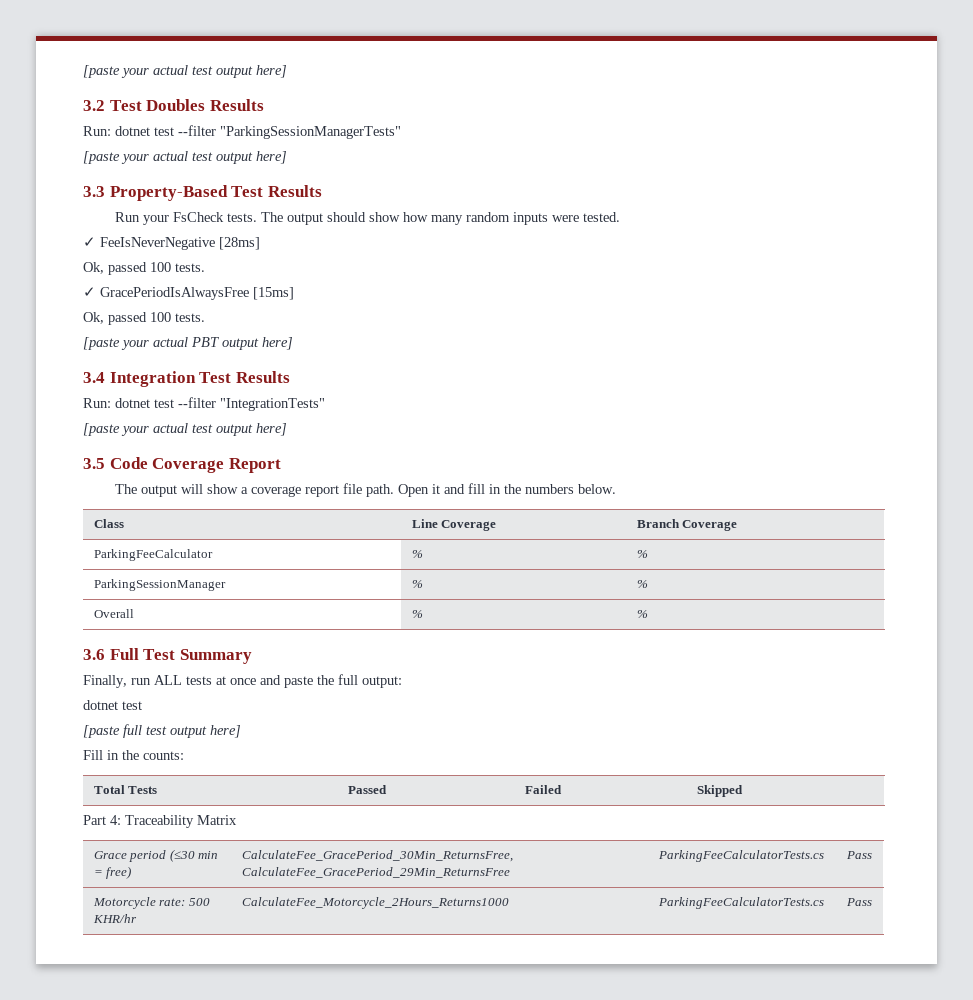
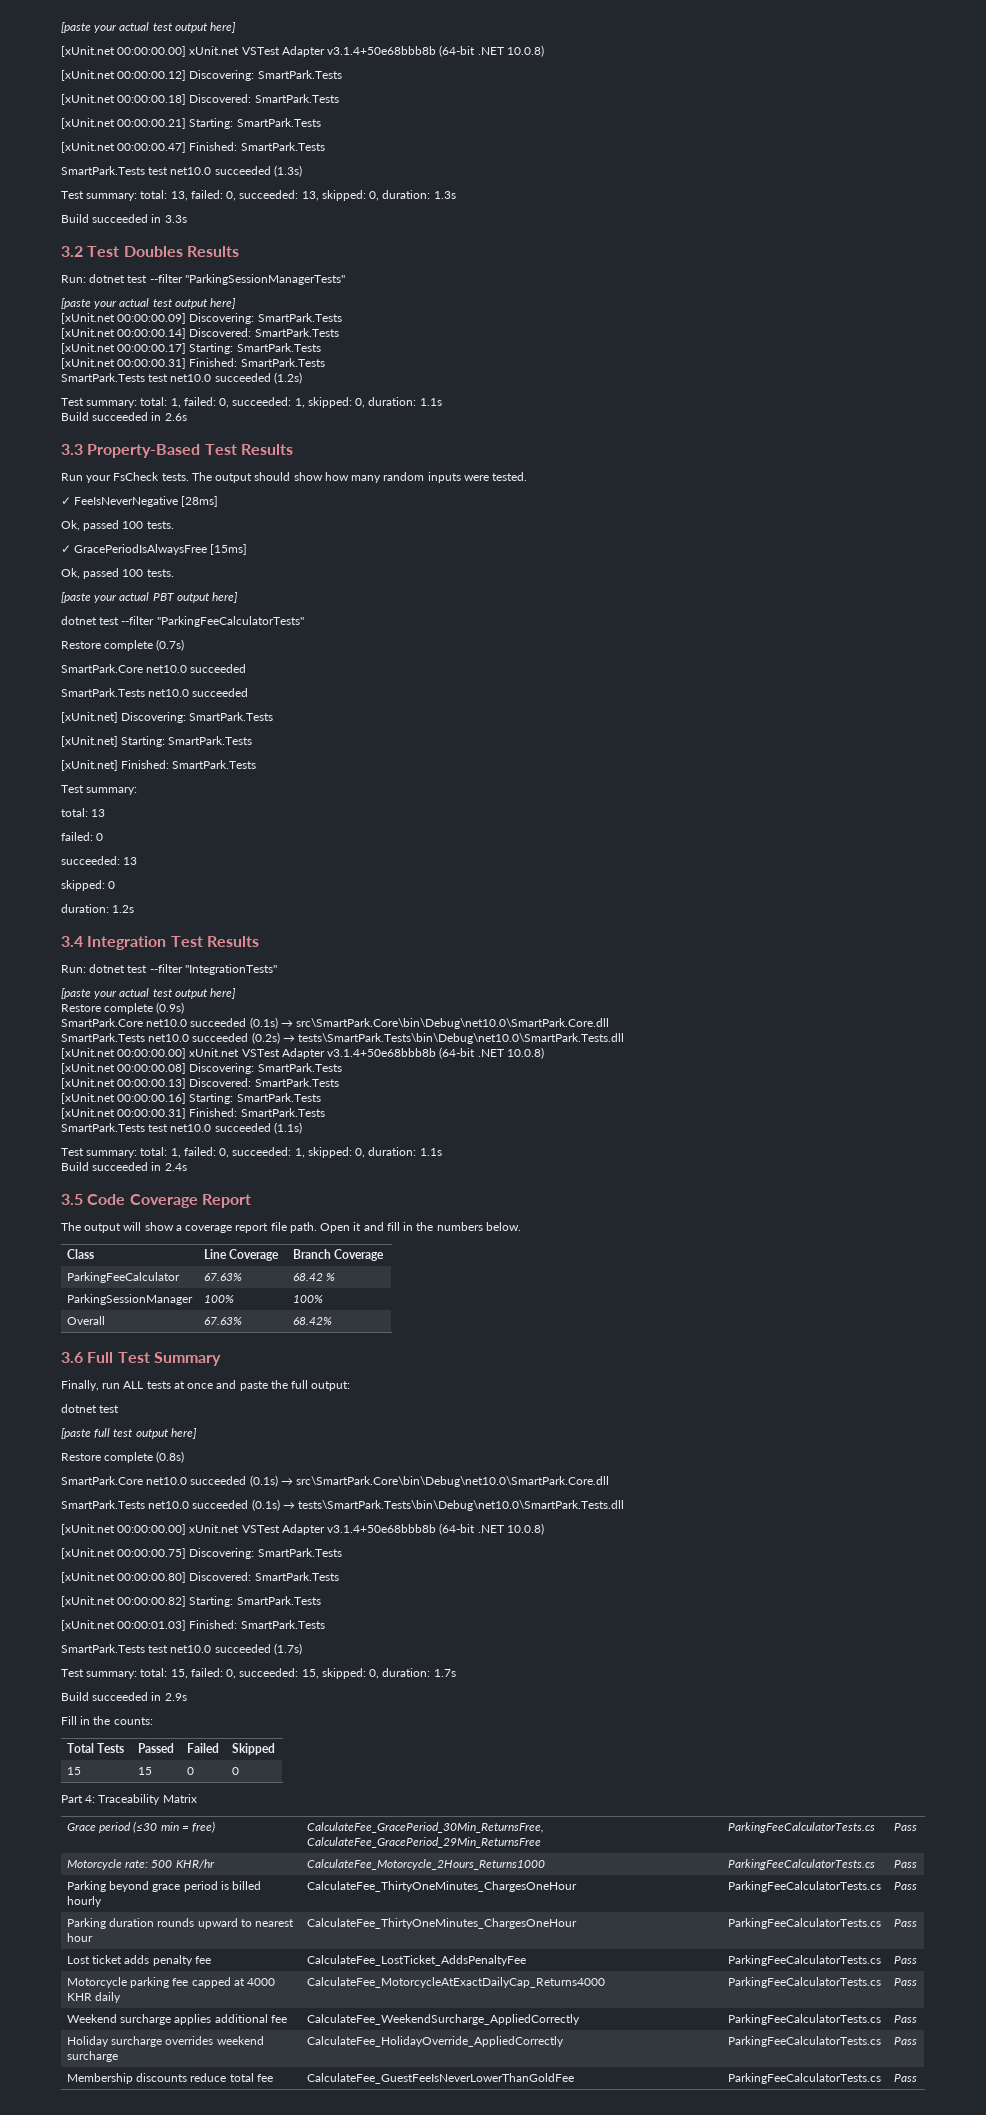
[83,65,287,78] [paste your actual test output here] -> [61,22,237,33] [61,45,544,57] [61,70,342,81] [61,94,339,105] [61,118,321,129] [61,142,325,153] [61,165,302,177] [61,190,456,201] [61,214,187,223] [paste your actual test output here] // [xUnit.net 00:00:00.00] xUnit.net VSTest Adapter v3.1.4+50e68bbb8b (64-bit .NET 10.0.8) // [xUnit.net 00:00:00.12] Discovering: SmartPark.Tests // [xUnit.net 00:00:00.18] Discovered: SmartPark.Tests // [xUnit.net 00:00:00.21] Starting: SmartPark.Tests // [xUnit.net 00:00:00.47] Finished: SmartPark.Tests // SmartPark.Tests test net10.0 succeeded (1.3s) // Test summary: total: 13, failed: 0, succeeded: 13, skipped: 0, duration: 1.3s // Build succeeded in 3.3s
(287, 157) none -> [61,313,342,324] [61,328,339,339] [61,343,321,354] [61,358,325,369] [61,372,302,384] [61,397,442,408] [61,412,187,421] // [xUnit.net 00:00:00.09] Discovering: SmartPark.Tests // [xUnit.net 00:00:00.14] Discovered: SmartPark.Tests // [xUnit.net 00:00:00.17] Starting: SmartPark.Tests // [xUnit.net 00:00:00.31] Finished: SmartPark.Tests // SmartPark.Tests test net10.0 succeeded (1.2s) // Test summary: total: 1, failed: 0, succeeded: 1, skipped: 0, duration: 1.1s // Build succeeded in 2.6s
(293, 343) none -> [61,616,304,627] [61,639,185,651] [61,664,247,673] [61,688,249,697] [61,712,274,723] [61,736,253,747] [61,760,257,771] [61,785,138,795] [61,808,106,817] [61,832,104,841] [61,856,138,865] [61,880,116,891] [61,904,135,913] // dotnet test --filter "ParkingFeeCalculatorTests" // Restore complete (0.7s) // SmartPark.Core net10.0 succeeded // SmartPark.Tests net10.0 succeeded // [xUnit.net] Discovering: SmartPark.Tests // [xUnit.net] Starting: SmartPark.Tests // [xUnit.net] Finished: SmartPark.Tests // Test summary: // total: 13 // failed: 0 // succeeded: 13 // skipped: 0 // duration: 1.2s
(287, 429) none -> [61,1002,185,1014] [61,1017,610,1029] [61,1032,625,1044] [61,1047,544,1059] [61,1063,342,1074] [61,1078,339,1089] [61,1093,321,1104] [61,1108,325,1119] [61,1122,302,1134] [61,1147,442,1158] [61,1162,187,1171] // Restore complete (0.9s) // SmartPark.Core net10.0 succeeded (0.1s) → src\SmartPark.Core\bin\Debug\net10.0\SmartPark.Core.dll // SmartPark.Tests net10.0 succeeded (0.2s) → tests\SmartPark.Tests\bin\Debug\net10.0\SmartPark.Tests.dll // [xUnit.net 00:00:00.00] xUnit.net VSTest Adapter v3.1.4+50e68bbb8b (64-bit .NET 10.0.8) // [xUnit.net 00:00:00.08] Discovering: SmartPark.Tests // [xUnit.net 00:00:00.13] Discovered: SmartPark.Tests // [xUnit.net 00:00:00.16] Starting: SmartPark.Tests // [xUnit.net 00:00:00.31] Finished: SmartPark.Tests // SmartPark.Tests test net10.0 succeeded (1.1s) // Test summary: total: 1, failed: 0, succeeded: 1, skipped: 0, duration: 1.1s // Build succeeded in 2.4s
[411,550,423,558] % | -> [203,1273,242,1281] [292,1273,323,1281] 67.63% | 68.42
[411,580,423,588] [636,580,648,588] % | % -> [203,1295,234,1303] [292,1295,323,1303] 100% | 100%
[411,610,423,618] [636,610,648,618] % | % -> [203,1317,242,1325] [292,1317,332,1325] 67.63% | 68.42%
(241, 731) none -> [61,1451,185,1463] [61,1475,610,1487] [61,1499,625,1511] [61,1523,544,1535] [61,1548,342,1559] [61,1572,339,1583] [61,1596,321,1607] [61,1620,325,1631] [61,1643,302,1655] [61,1668,456,1679] [61,1692,187,1701] // Restore complete (0.8s) // SmartPark.Core net10.0 succeeded (0.1s) → src\SmartPark.Core\bin\Debug\net10.0\SmartPark.Core.dll // SmartPark.Tests net10.0 succeeded (0.1s) → tests\SmartPark.Tests\bin\Debug\net10.0\SmartPark.Tests.dll // [xUnit.net 00:00:00.00] xUnit.net VSTest Adapter v3.1.4+50e68bbb8b (64-bit .NET 10.0.8) // [xUnit.net 00:00:00.75] Discovering: SmartPark.Tests // [xUnit.net 00:00:00.80] Discovered: SmartPark.Tests // [xUnit.net 00:00:00.82] Starting: SmartPark.Tests // [xUnit.net 00:00:01.03] Finished: SmartPark.Tests // SmartPark.Tests test net10.0 succeeded (1.7s) // Test summary: total: 15, failed: 0, succeeded: 15, skipped: 0, duration: 1.7s // Build succeeded in 2.9s
(743, 791) none -> [66,1767,81,1775] [137,1767,152,1775] [186,1767,194,1775] [231,1767,239,1775] // 15 | 15 | 0 | 0
(872, 902) none -> [66,1881,262,1892] [66,1896,102,1907] [306,1881,577,1892] [727,1881,881,1892] [893,1882,917,1890] [66,1918,295,1929] [66,1933,93,1942] [306,1918,577,1929] [727,1918,881,1929] [893,1919,917,1927] [66,1955,211,1966] [306,1955,526,1966] [727,1955,881,1966] [893,1956,917,1964] [66,1977,276,1988] [66,1992,122,2003] [306,1977,605,1988] [727,1977,881,1988] [893,1978,917,1986] [66,2014,287,2025] [306,2014,580,2025] [727,2014,881,2025] [893,2015,917,2023] [66,2036,264,2047] [66,2051,118,2062] [306,2036,564,2047] [727,2036,881,2047] [893,2037,917,2045] [66,2073,273,2084] [306,2073,574,2084] [727,2073,881,2084] [893,2074,917,2082] // Parking beyond grace period is billed hourly | CalculateFee_ThirtyOneMinutes_ChargesOneHour | ParkingFeeCalculatorTests.cs | Pass // Parking duration rounds upward to nearest hour | CalculateFee_ThirtyOneMinutes_ChargesOneHour | ParkingFeeCalculatorTests.cs | Pass // Lost ticket adds penalty fee | CalculateFee_LostTicket_AddsPenaltyFee | ParkingFeeCalculatorTests.cs | Pass // Motorcycle parking fee capped at 4000 KHR daily | CalculateFee_MotorcycleAtExactDailyCap_Returns4000 | ParkingFeeCalculatorTests.cs | Pass // Weekend surcharge applies additional fee | CalculateFee_WeekendSurcharge_AppliedCorrectly | ParkingFeeCalculatorTests.cs | Pass // Holiday surcharge overrides weekend surcharge | CalculateFee_HolidayOverride_AppliedCorrectly | ParkingFeeCalculatorTests.cs | Pass // Membership discounts reduce total fee | CalculateFee_GuestFeeIsNeverLowerThanGoldFee | ParkingFeeCalculatorTests.cs | Pass

